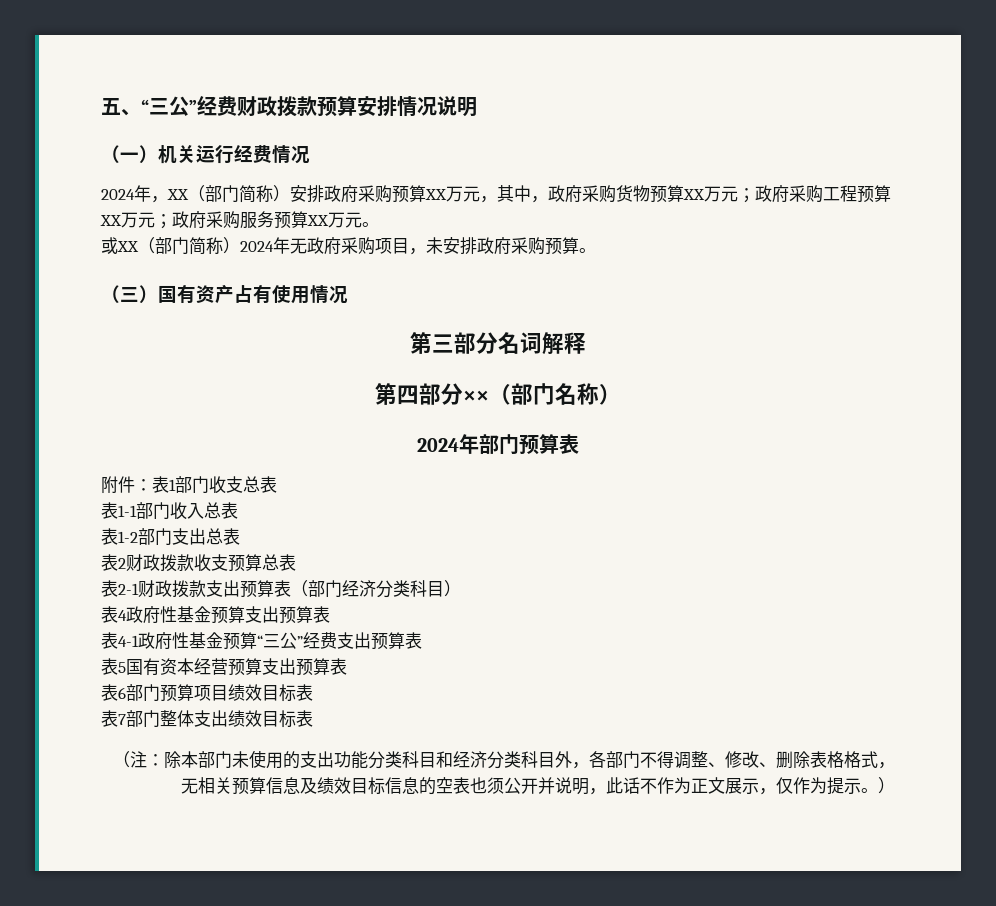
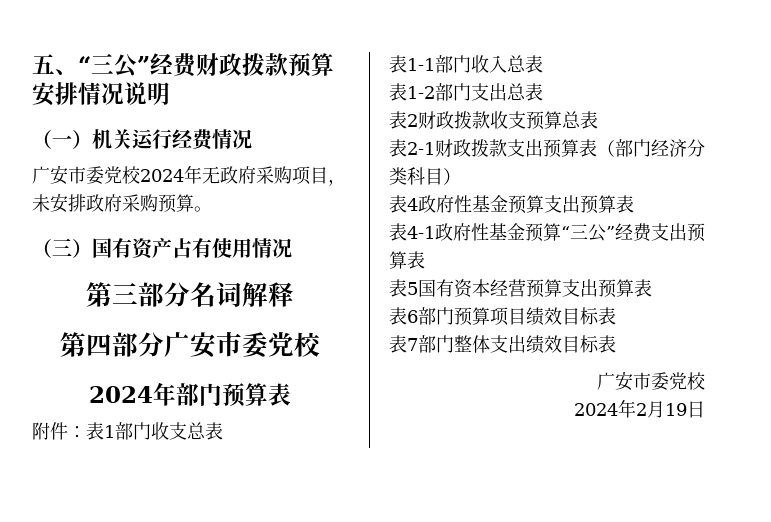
[101,185,891,203] [100,211,379,229] [101,237,240,255] 2024年，XX（部门简称）安排政府采购预算XX万元，其中，政府采购货物预算XX万元；政府采购工程预算XX万元；政府采购服务预算XX万元。 // 或XX（部门简称） -> [32,165,141,185] 广安市委党校
[463,383,621,405] ××（部门名称） -> [164,332,321,358] 广安市委党校
[113,750,895,769] [181,777,895,795] （注：除本部门未使用的支出功能分类科目和经济分类科目外，各部门不得调整、修改、删除表格格式，无相关预算信息及绩效目标信息的空表也须公开并说明，此话不作为正文展示，仅作为提示。） -> [597,371,706,391] [574,399,705,418] 广安市委党校 // 2024年2月19日

